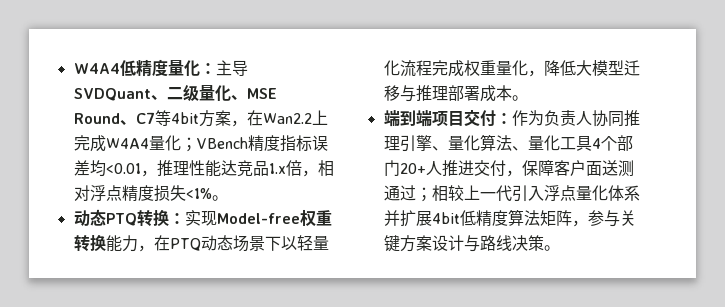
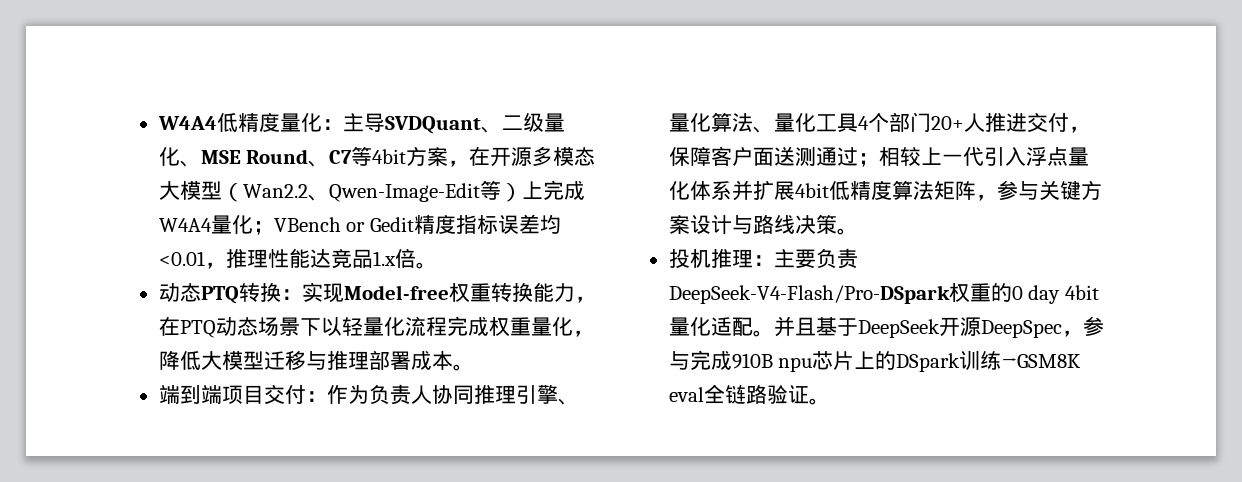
[262,113,312,124] Wan2.2 -> [490,146,596,167] [158,180,522,202] 开源多模态大模型（Wan2.2、Qwen-Image-Edit等）
(248, 143) none -> [346,217,414,232] or Gedit
[301,160,334,177] [73,185,212,202] ，相对浮点精度损失<1% -> (416, 258) none
(560, 248) none -> [668,248,858,269] [668,283,1099,304] [668,316,1104,338] [668,350,1082,372] [668,384,830,405] // 投机推理：主要负责DeepSeek-V4-Flash/Pro-DSpark权重的0 day 4bit量化适配。并且基于DeepSeek开源DeepSpec，参与完成910B npu芯片上的DSpark训练→GSM8K eval全链路验证。

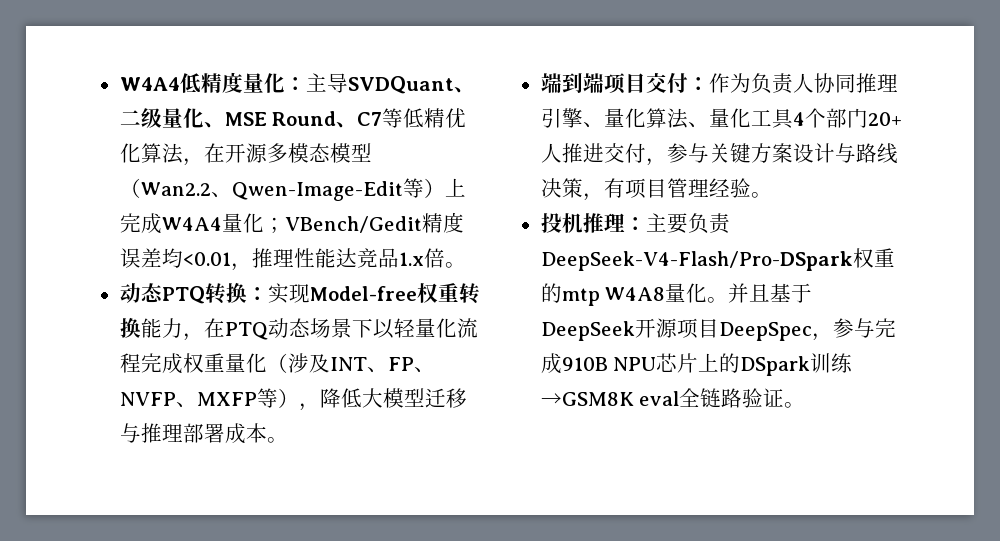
[372,146,449,166] 4bit方案 -> [403,108,467,128] [119,143,183,164] 低精优化算法
[158,181,180,200] 大 -> (330, 152) none
[273,214,498,234] VBench or Gedit精度指标 -> [284,212,464,233] VBench/Gedit精度
(573, 326) none -> [266,353,435,373] [119,388,299,408] （涉及INT、FP、NVFP、MXFP等）
[668,146,1089,167] [668,180,997,201] 保障客户面送测通过；相较上一代引入浮点量化体系并扩展4bit低精度算法矩阵， -> (667, 162) none
(837, 224) none -> [582,178,751,201] ，有项目管理经验
[1011,285,1099,304] [668,317,753,336] 0 day 4bit量化适配 -> [561,283,708,306] mtp W4A8量化
(981, 326) none -> [676,318,719,339] 项目
[778,357,813,372] npu -> [613,357,657,371] NPU

